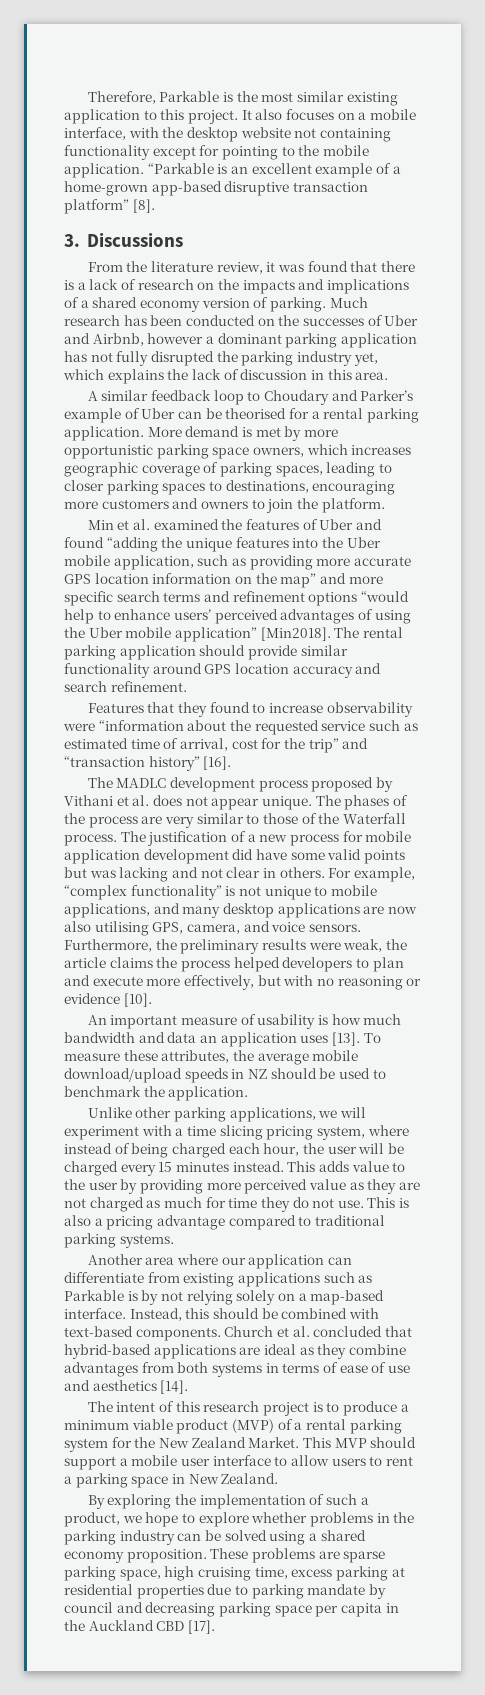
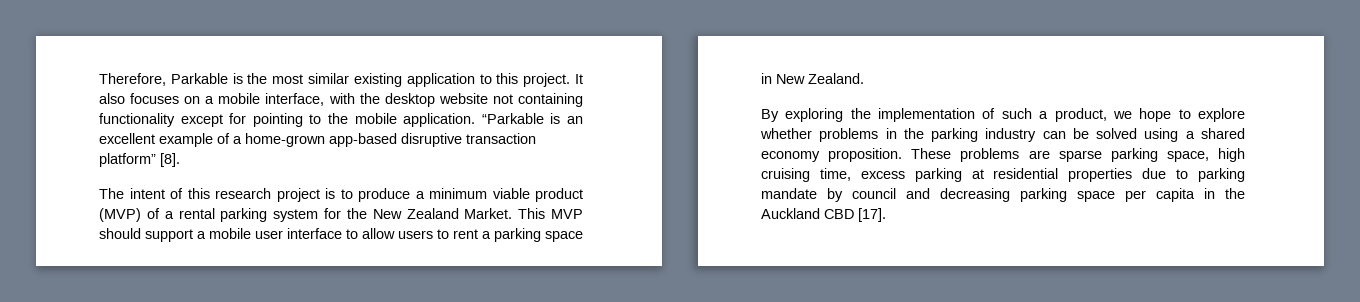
[64,233,183,247] [87,261,416,274] [64,279,409,294] [64,297,368,312] [64,315,419,326] [64,333,417,348] [64,351,378,366] [63,369,389,384] [87,390,414,405] [64,408,419,423] [64,426,338,441] [64,444,412,459] [64,462,392,477] [64,480,396,495] [64,498,385,513] [87,519,383,530] [64,537,381,552] [64,555,411,570] [64,573,383,588] [64,591,409,606] [64,609,411,624] [64,627,403,642] [64,645,348,660] [64,663,382,678] [64,681,187,692] [87,702,413,717] [63,720,418,735] [64,738,369,753] [64,756,232,771] [87,777,394,792] [64,795,408,810] [64,813,406,828] [64,831,412,846] [64,849,405,864] [64,867,415,882] [64,885,377,900] [64,903,417,918] [64,921,361,936] [64,939,407,954] [64,957,404,972] [64,975,422,990] [64,993,152,1007] [87,1014,402,1029] [64,1032,381,1047] [64,1050,359,1065] [64,1068,386,1083] [64,1086,249,1101] [87,1107,367,1122] [64,1125,409,1140] [64,1143,404,1158] [64,1161,406,1176] [64,1179,420,1194] [64,1197,410,1212] [64,1215,385,1230] [64,1233,174,1248] [87,1254,353,1269] [64,1272,373,1287] [64,1290,385,1305] [64,1308,379,1321] [64,1326,412,1341] [64,1344,406,1359] [64,1362,410,1377] [64,1380,189,1394] // 3. Discussions // From the literature review, it was found that there is a lack of research on the impacts and implications of a shared economy version of parking. Much research has been conducted on the successes of Uber and Airbnb, however a dominant parking application has not fully disrupted the parking industry yet, which explains the lack of discussion in this area. // A similar feedback loop to Choudary and Parker’s example of Uber can be theorised for a rental parking application. More demand is met by more opportunistic parking space owners, which increases geographic coverage of parking spaces, leading to closer parking spaces to destinations, encouraging more customers and owners to join the platform. // Min et al. examined the features of Uber and found “adding the unique features into the Uber mobile application, such as providing more accurate GPS location information on the map” and more specific search terms and refinement options “would help to enhance users’ perceived advantages of using the Uber mobile application” [Min2018]. The rental parking application should provide similar functionality around GPS location accuracy and search refinement. // Features that they found to increase observability were “information about the requested service such as estimated time of arrival, cost for the trip” and “transaction history” [16]. // The MADLC development process proposed by Vithani et al. does not appear unique. The phases of the process are very similar to those of the Waterfall process. The justification of a new process for mobile application development did have some valid points but was lacking and not clear in others. For example, “complex functionality” is not unique to mobile applications, and many desktop applications are now also utilising GPS, camera, and voice sensors. Furthermore, the preliminary results were weak, the article claims the process helped developers to plan and execute more effectively, but with no reasoning or evidence [10]. // An important measure of usability is how much bandwidth and data an application uses [13]. To measure these attributes, the average mobile download/upload speeds in NZ should be used to benchmark the application. // Unlike other parking applications, we will experiment with a time slicing pricing system, where instead of being charged each hour, the user will be charged every 15 minutes instead. This adds value to the user by providing more perceived value as they are not charged as much for time they do not use. This is also a pricing advantage compared to traditional parking systems. // Another area where our application can differentiate from existing applications such as Parkable is by not relying solely on a map-based interface. Instead, this should be combined with text-based components. Church et al. concluded that hybrid-based applications are ideal as they combine advantages from both systems in terms of ease of use and aesthetics [14]. -> (180, 160) none

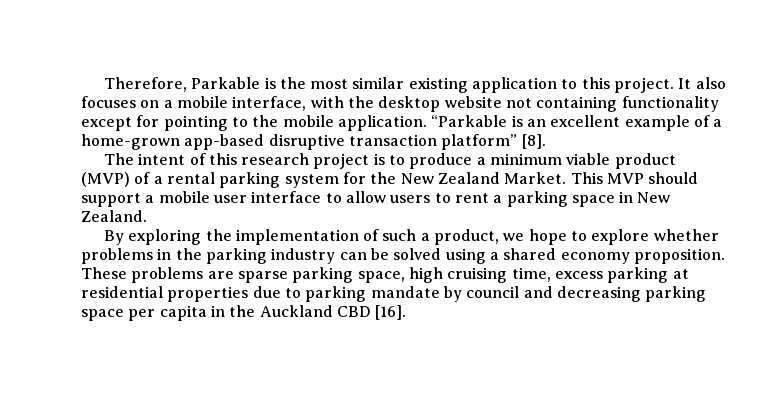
[858,208,886,222] [17]. -> [375,305,407,320] [16].

